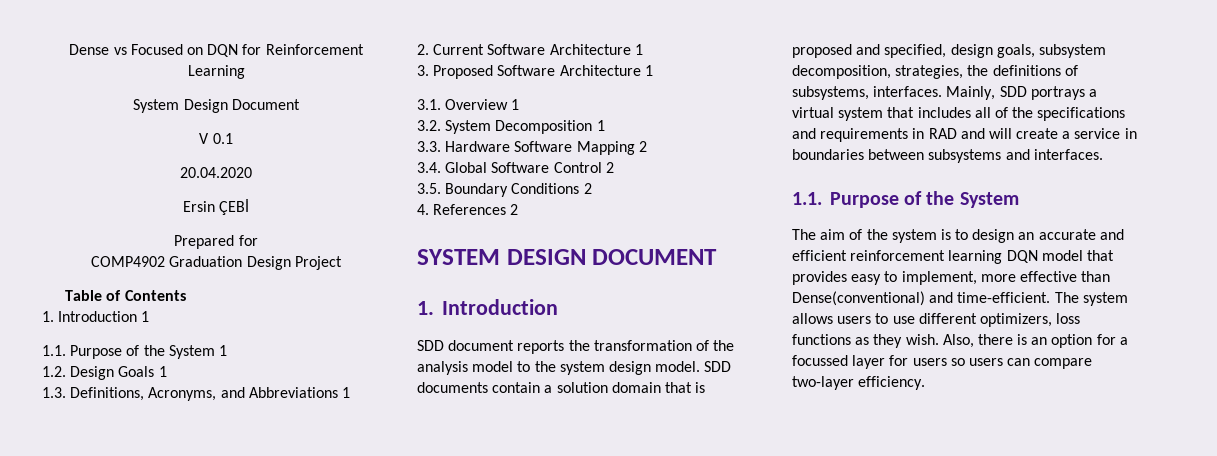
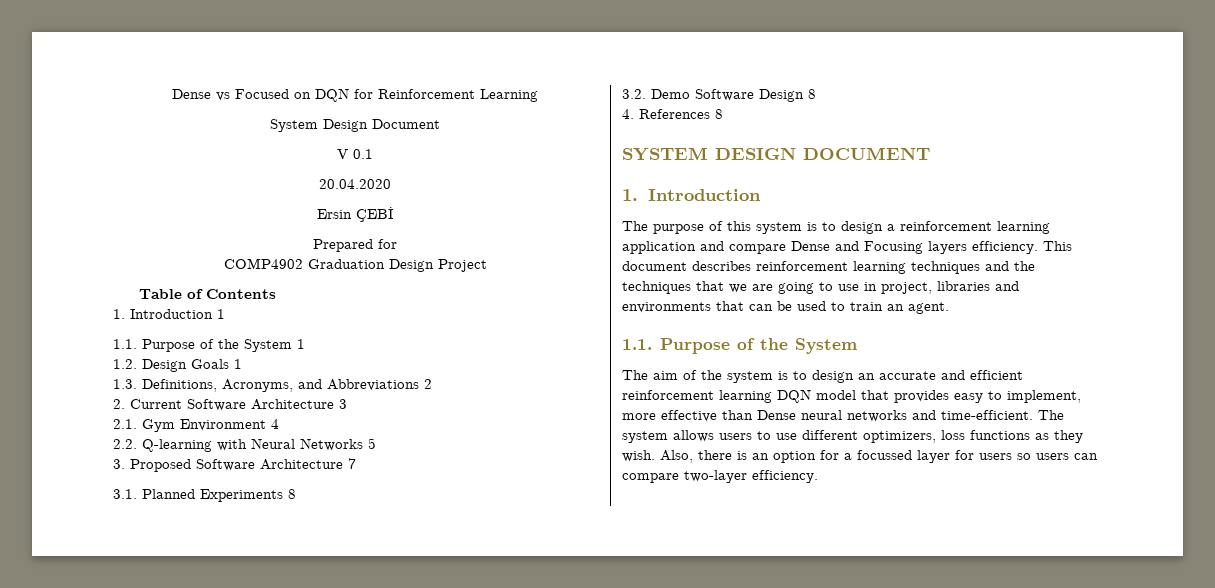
[341,387,350,398] 1 -> [424,379,432,389] 2
[634,44,643,55] 1 -> [339,399,347,409] [113,419,279,432] [113,438,376,452] 3 // 2.1. Gym Environment 4 // 2.2. Q-learning with Neural Networks 5
[644,65,653,76] 1 -> [348,458,356,469] 7
[445,99,520,110] [417,120,605,134] [417,141,647,155] [417,162,614,173] [417,183,592,197] Overview 1 // 3.2. System Decomposition 1 // 3.3. Hardware Software Mapping 2 // 3.4. Global Software Control 2 // 3.5. Boundary Conditions 2 -> [142,489,296,502] [622,89,816,102] Planned Experiments 8 // 3.2. Demo Software Design 8
[510,204,519,215] 2 -> [715,109,723,119] 8
[417,340,735,354] [417,361,732,375] [417,382,706,393] [792,44,1106,58] [792,65,1078,79] [792,86,1097,100] [792,107,1126,121] [792,128,1137,142] [792,149,1103,163] SDD document reports the transformation of the analysis model to the system design model. SDD documents contain a solution domain that is proposed and specified, design goals, subsystem decomposition, strategies, the definitions of subsystems, interfaces. Mainly, SDD portrays a virtual system that includes all of the specifications and requirements in RAD and will create a service in boundaries between subsystems and interfaces. -> [622,221,1050,234] [622,241,1072,254] [622,261,1035,274] [622,281,1019,294] [622,301,949,314] The purpose of this system is to design a reinforcement learning application and compare Dense and Focusing layers efficiency. This document describes reinforcement learning techniques and the techniques that we are going to use in project, libraries and environments that can be used to train an agent.
[792,291,925,306] Dense(conventional) -> [757,410,907,422] Dense neural networks

